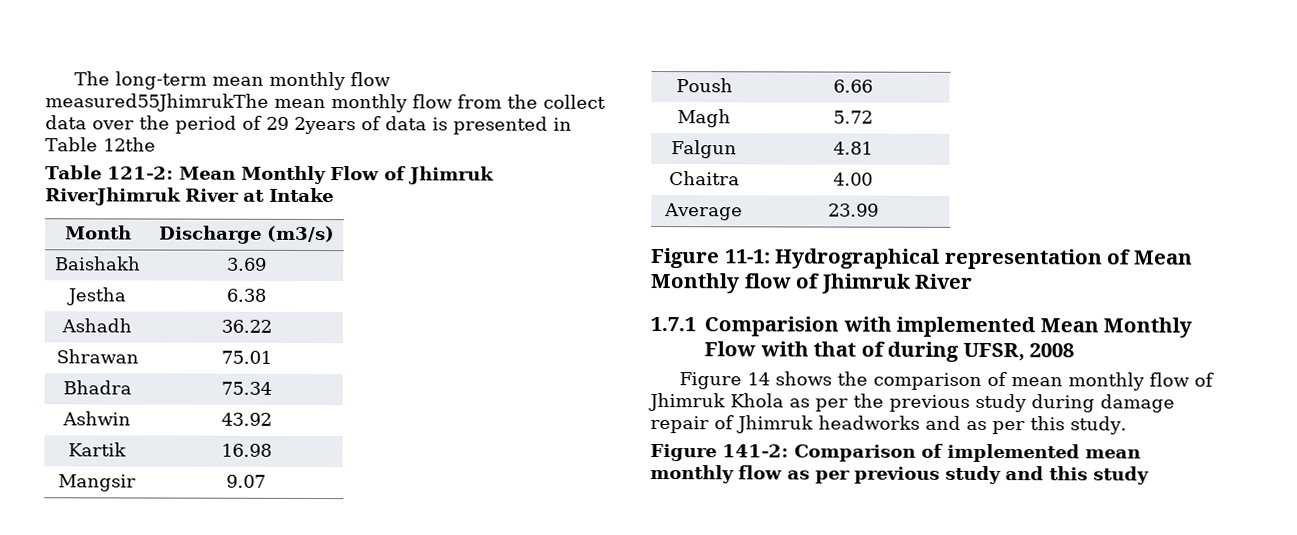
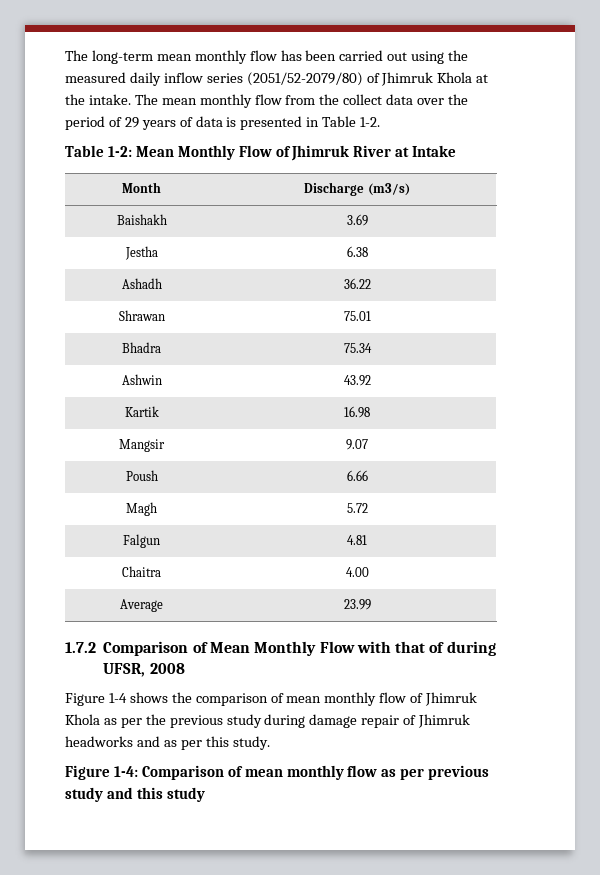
[45,93,269,112] measured55JhimrukThe -> [280,50,469,64] [65,72,489,86] [65,94,158,105] has been carried out using the measured daily inflow series (2051/52-2079/80) of Jhimruk Khola at the intake. The
[294,116,356,135] 2years -> [141,120,176,130] years
[102,137,156,152] [45,165,174,180] 12the // Table 121-2: -> [360,117,381,127] [65,145,132,157] 1-2. // Table 1-2:
[45,187,181,206] RiverJhimruk -> (350, 153) none
[650,248,1193,270] [650,273,973,294] [650,316,1037,338] Figure 11-1: Hydrographical representation of Mean Monthly flow of Jhimruk River // 1.7.1 Comparision with implemented -> [65,641,208,656] 1.7.2 Comparison of
[747,372,771,386] 14 -> [108,693,127,703] 1-4
[722,443,1080,463] 141-2: Comparison of implemented -> [113,765,243,780] 1-4: Comparison of

